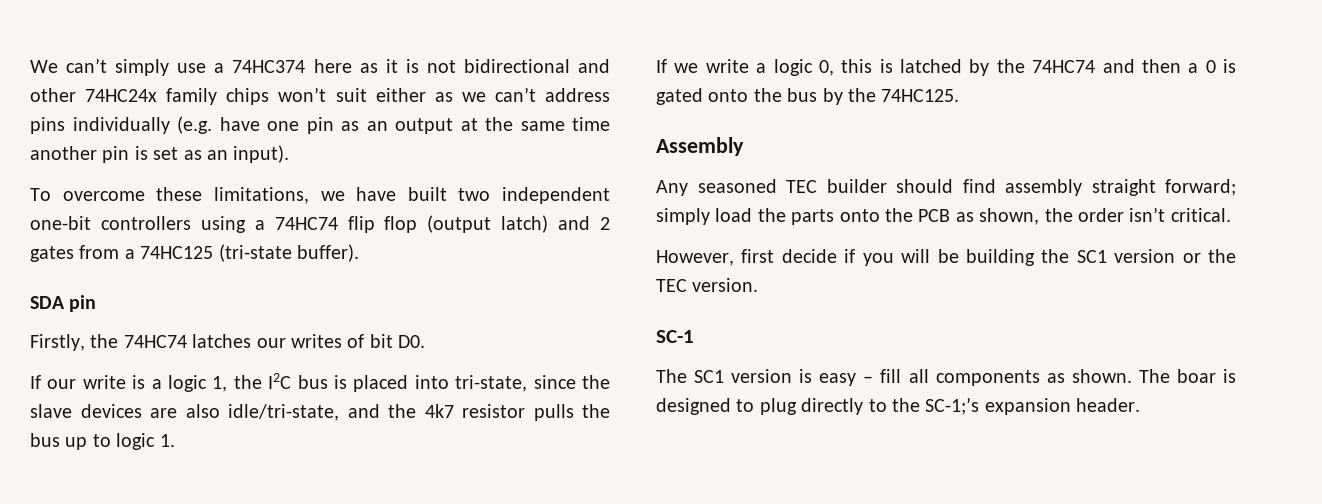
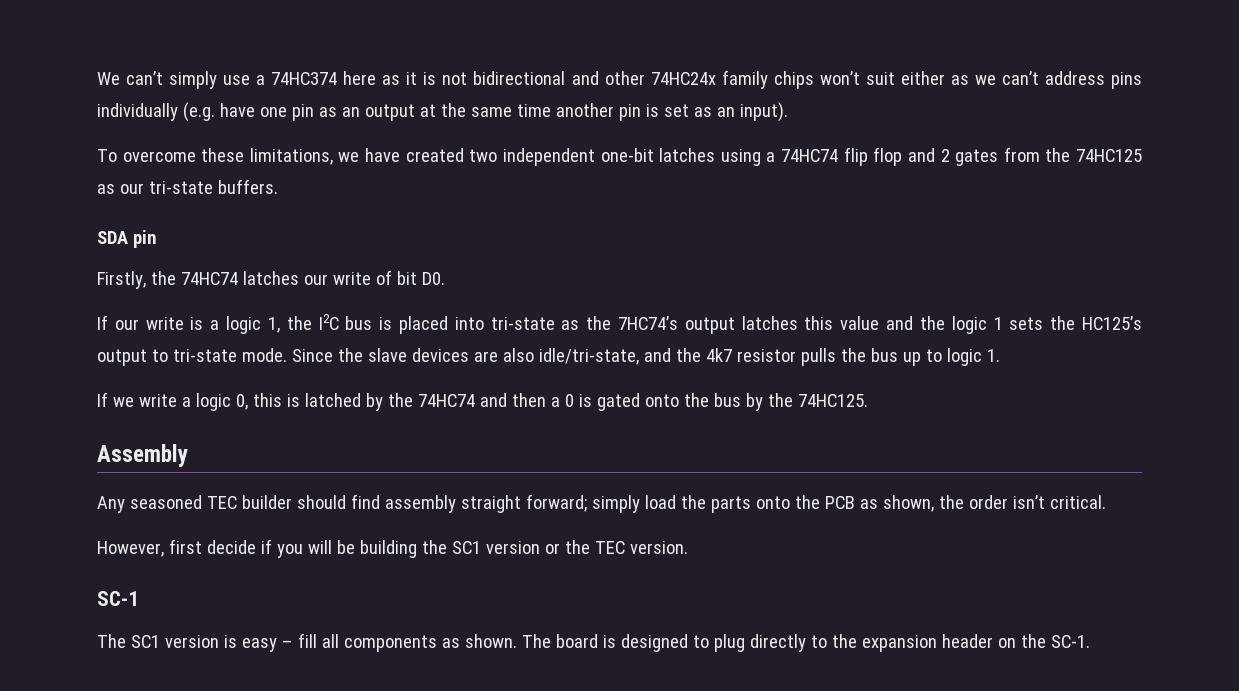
[407,187,447,201] built -> [405,148,464,162] created
[100,216,191,230] controllers -> [659,148,716,162] latches
[427,215,549,233] (output latch) -> (903, 156) none
[124,244,359,262] a 74HC125 (tri-state buffer). -> [1045,148,1142,162] [97,179,278,194] the 74HC125 as our tri-state buffers.
[291,334,342,348] writes -> [332,272,371,285] write
[455,375,576,392] tri-state, since -> [490,316,1142,334] [97,348,333,366] tri-state as the 7HC74’s output latches this value and the logic 1 sets the HC125’s output to tri-state mode. Since
[1176,369,1216,383] boar -> [555,634,598,648] board
[925,397,1141,415] SC-1;’s expansion header. -> [861,634,1090,652] expansion header on the SC-1.

